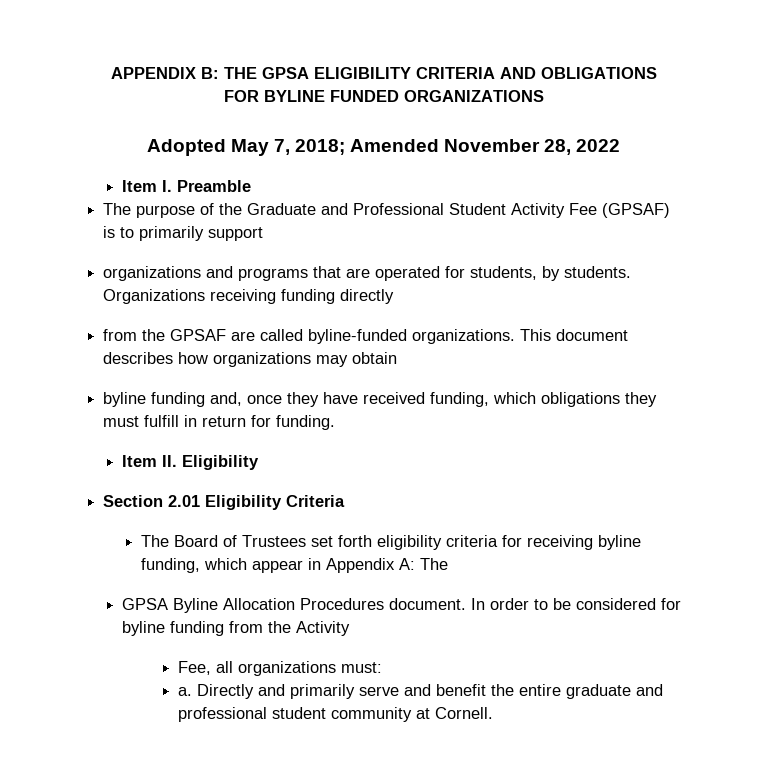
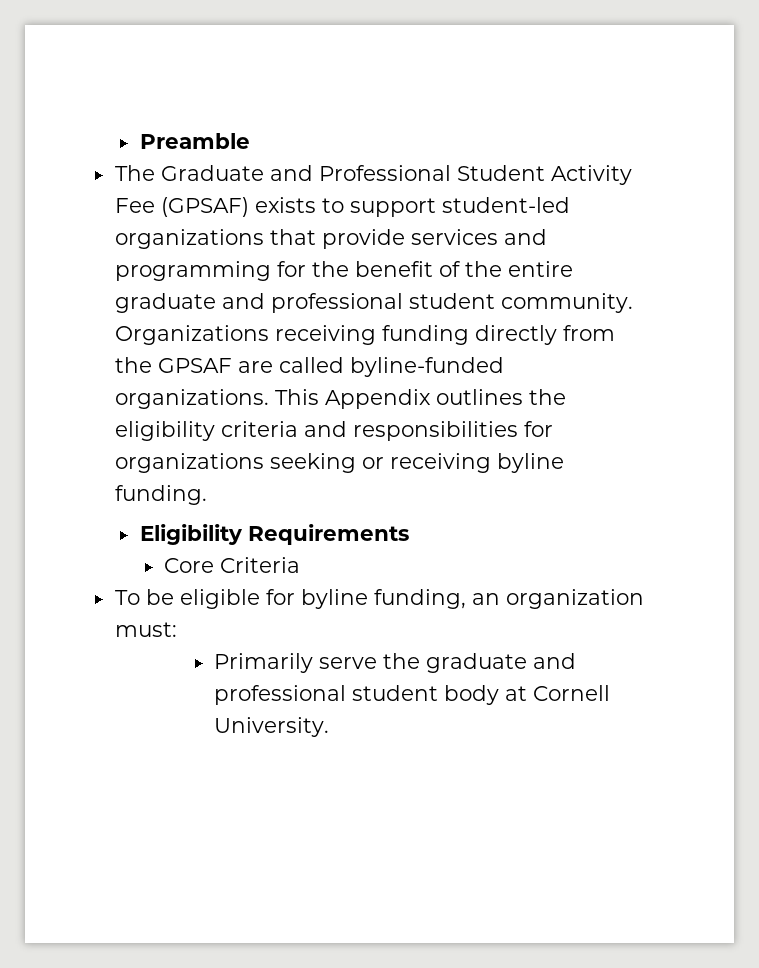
[110,67,657,79] [223,90,544,102] [146,139,621,156] [121,180,172,192] APPENDIX B: THE GPSA ELIGIBILITY CRITERIA AND OBLIGATIONS // FOR BYLINE FUNDED ORGANIZATIONS // Adopted May 7, 2018; Amended November 28, 2022 // Item I. -> (139, 141) none
[136,203,243,218] purpose of the -> (155, 173) none
[103,226,264,241] [103,266,632,281] is to primarily support // organizations and programs that are operated for students, by students. -> [254,197,570,217] [114,229,547,249] [114,261,573,281] [114,293,633,313] exists to support student-led organizations that provide services and programming for the benefit of the entire graduate and professional student community.
(395, 296) // -> (557, 335) none
[556,329,629,341] [103,352,398,367] [103,392,658,407] [103,415,272,427] document describes how organizations may obtain // byline funding and, once they have received funding, which obligations they must fulfill in return for -> [324,389,566,409] [114,421,553,441] [114,453,564,473] Appendix outlines the eligibility criteria and responsibilities for organizations seeking or receiving byline
[121,455,259,470] [103,495,346,510] [140,535,641,550] [140,558,448,573] [121,598,681,613] [121,621,350,636] [177,661,382,676] [177,684,663,699] [177,707,493,722] Item II. Eligibility // Section 2.01 Eligibility Criteria // The Board of Trustees set forth eligibility criteria for receiving byline funding, which appear in Appendix A: The // GPSA Byline Allocation Procedures document. In order to be considered for byline funding from the Activity // Fee, all organizations must: // a. Directly and primarily serve and benefit the entire graduate and professional student community at Cornell. -> [139,524,409,545] [164,557,301,573] [114,589,644,609] [114,622,177,637] [214,653,577,673] [214,685,611,705] [214,717,330,737] Eligibility Requirements // Core Criteria // To be eligible for byline funding, an organization must: // Primarily serve the graduate and professional student body at Cornell University.

